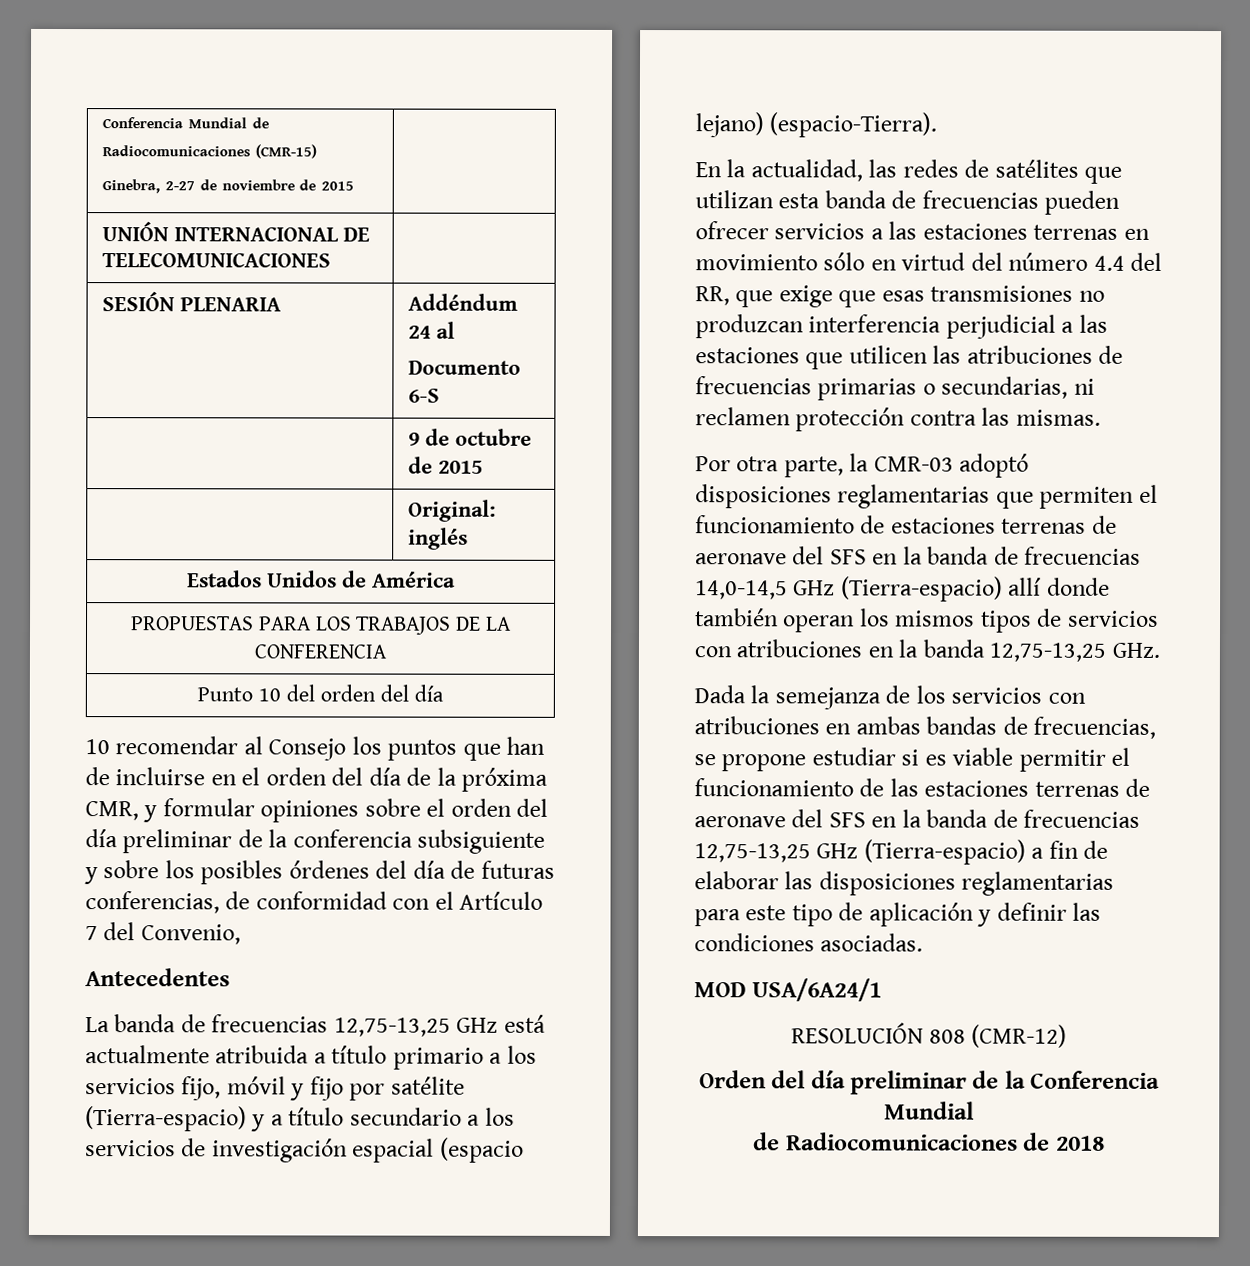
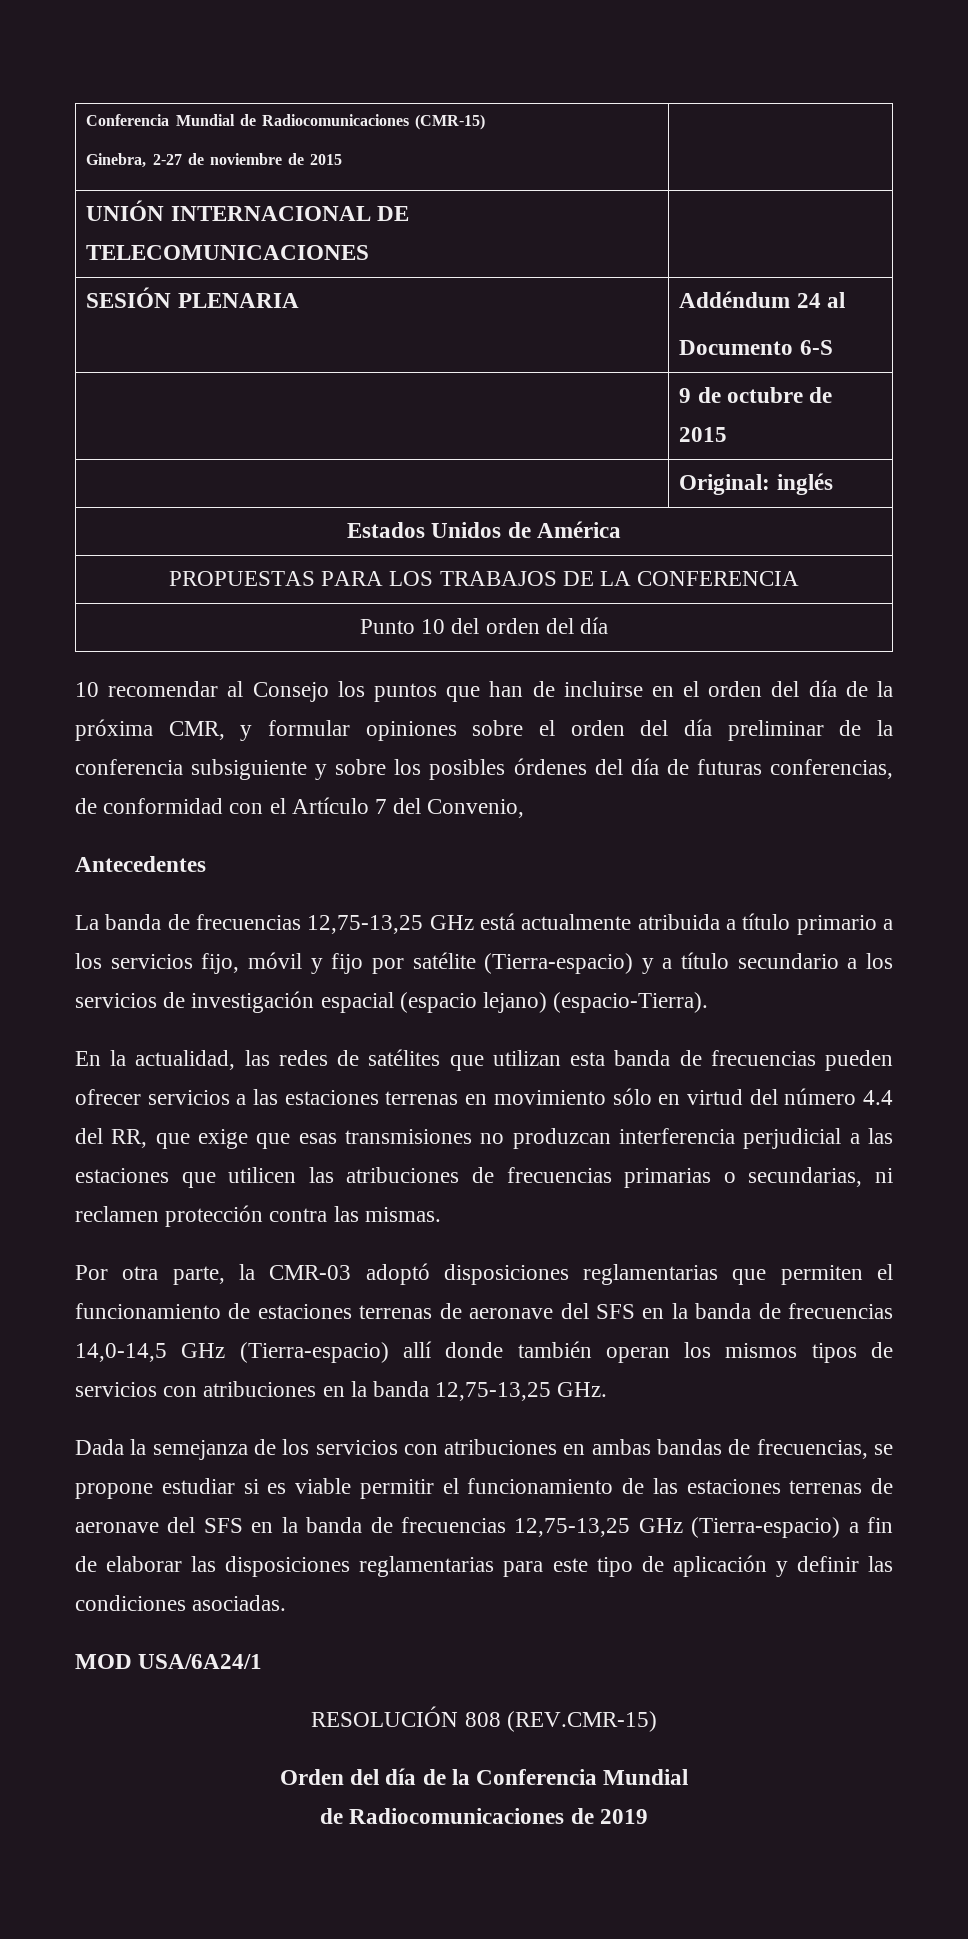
[971,1024,1068,1048] (CMR-12) -> [506,1711,657,1732] (REV.CMR-15)
[850,1070,967,1095] preliminar -> (417, 1776) none
[1055,1135,1105,1151] 2018 -> [599,1809,648,1824] 2019

